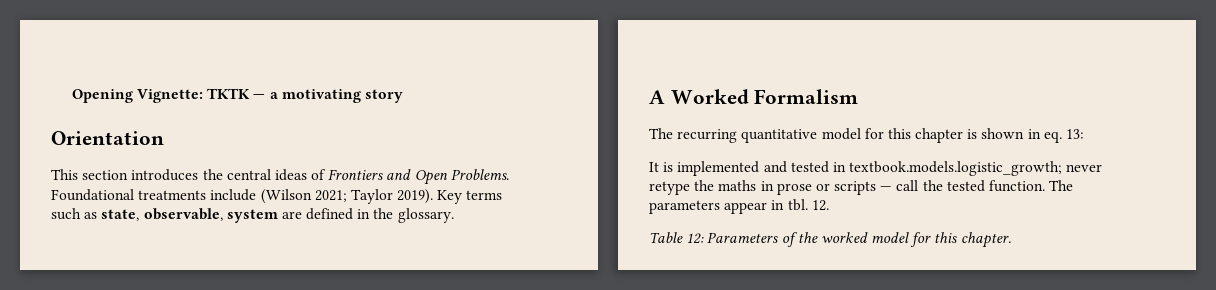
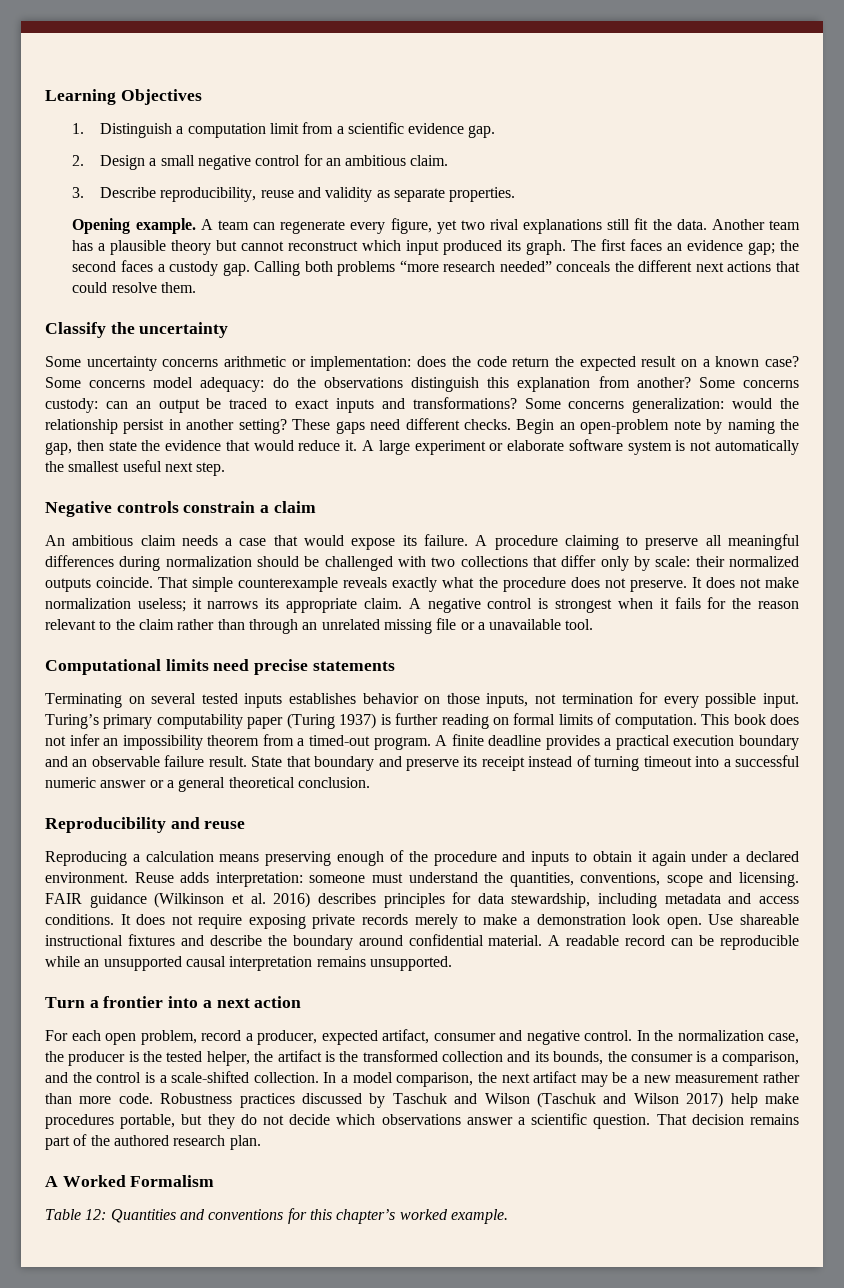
[71,88,403,103] [51,131,164,145] [51,169,509,185] [51,189,503,204] [51,208,454,223] [649,89,859,104] [649,128,1085,143] [649,161,1103,176] [649,180,1074,195] [649,199,829,214] [649,232,1011,248] Opening Vignette: TKTK — a motivating story // Orientation // This section introduces the central ideas of Frontiers and Open Problems. Foundational treatments include (Wilson 2021; Taylor 2019). Key terms such as state, observable, system are defined in the glossary. // A Worked Formalism // The recurring quantitative model for this chapter is shown in eq. 13: // It is implemented and tested in textbook.models.logistic_growth; never retype the maths in prose or scripts — call the tested function. The parameters appear in tbl. 12. // Table 12: Parameters of the worked model for this chapter. -> [45,89,202,105] [72,122,496,138] [72,154,449,170] [72,187,516,202] [72,218,800,234] [72,239,799,255] [72,260,801,276] [72,282,197,293] [45,322,229,338] [45,356,799,371] [45,376,800,392] [45,397,800,413] [45,418,799,434] [45,439,800,455] [45,460,226,476] [45,501,316,517] [45,534,800,550] [45,555,800,571] [45,577,799,592] [45,597,800,613] [45,618,594,634] [45,659,395,675] [45,692,800,708] [45,713,799,729] [45,734,799,750] [45,755,801,771] [45,777,370,792] [45,817,246,833] [45,850,800,866] [45,872,799,887] [45,892,799,908] [45,914,799,929] [45,934,800,950] [45,956,452,971] [45,996,302,1008] [45,1029,799,1045] [45,1050,799,1066] [45,1071,801,1087] [45,1092,799,1108] [45,1113,799,1129] [45,1134,261,1150] [45,1175,215,1187] [45,1208,508,1224] Learning Objectives // 1. Distinguish a computation limit from a scientific evidence gap. // 2. Design a small negative control for an ambitious claim. // 3. Describe reproducibility, reuse and validity as separate properties. // Opening example. A team can regenerate every figure, yet two rival explanations still fit the data. Another team has a plausible theory but cannot reconstruct which input produced its graph. The first faces an evidence gap; the second faces a custody gap. Calling both problems “more research needed” conceals the different next actions that could resolve them. // Classify the uncertainty // Some uncertainty concerns arithmetic or implementation: does the code return the expected result on a known case? Some concerns model adequacy: do the observations distinguish this explanation from another? Some concerns custody: can an output be traced to exact inputs and transformations? Some concerns generalization: would the relationship persist in another setting? These gaps need different checks. Begin an open-problem note by naming the gap, then state the evidence that would reduce it. A large experiment or elaborate software system is not automatically the smallest useful next step. // Negative controls constrain a claim // An ambitious claim needs a case that would expose its failure. A procedure claiming to preserve all meaningful differences during normalization should be challenged with two collections that differ only by scale: their normalized outputs coincide. That simple counterexample reveals exactly what the procedure does not preserve. It does not make normalization useless; it narrows its appropriate claim. A negative control is strongest when it fails for the reason relevant to the claim rather than through an unrelated missing file or a unavailable tool. // Computational limits need precise statements // Terminating on several tested inputs establishes behavior on those inputs, not termination for every possible input. Turing’s primary computability paper (Turing 1937) is further reading on formal limits of computation. This book does not infer an impossibility theorem from a timed-out program. A finite deadline provides a practical execution boundary and an observable failure result. State that boundary and preserve its receipt instead of turning timeout into a successful numeric answer or a general theoretical conclusion. // Reproducibility and reuse // Reproducing a calculation means preserving enough of the procedure and inputs to obtain it again under a declared environment. Reuse adds interpretation: someone must understand the quantities, conventions, scope and licensing. FAIR guidance (Wilkinson et al. 2016) describes principles for data stewardship, including metadata and access conditions. It does not require exposing private records merely to make a demonstration look open. Use shareable instructional fixtures and describe the boundary around confidential material. A readable record can be reproducible while an unsupported causal interpretation remains unsupported. // Turn a frontier into a next action // For each open problem, record a producer, expected artifact, consumer and negative control. In the normalization case, the producer is the tested helper, the artifact is the transformed collection and its bounds, the consumer is a comparison, and the control is a scale-shifted collection. In a model comparison, the next artifact may be a new measurement rather than more code. Robustness practices discussed by Taschuk and Wilson (Taschuk and Wilson 2017) help make procedures portable, but they do not decide which observations answer a scientific question. That decision remains part of the authored research plan. // A Worked Formalism // Table 12: Quantities and conventions for this chapter’s worked example.

